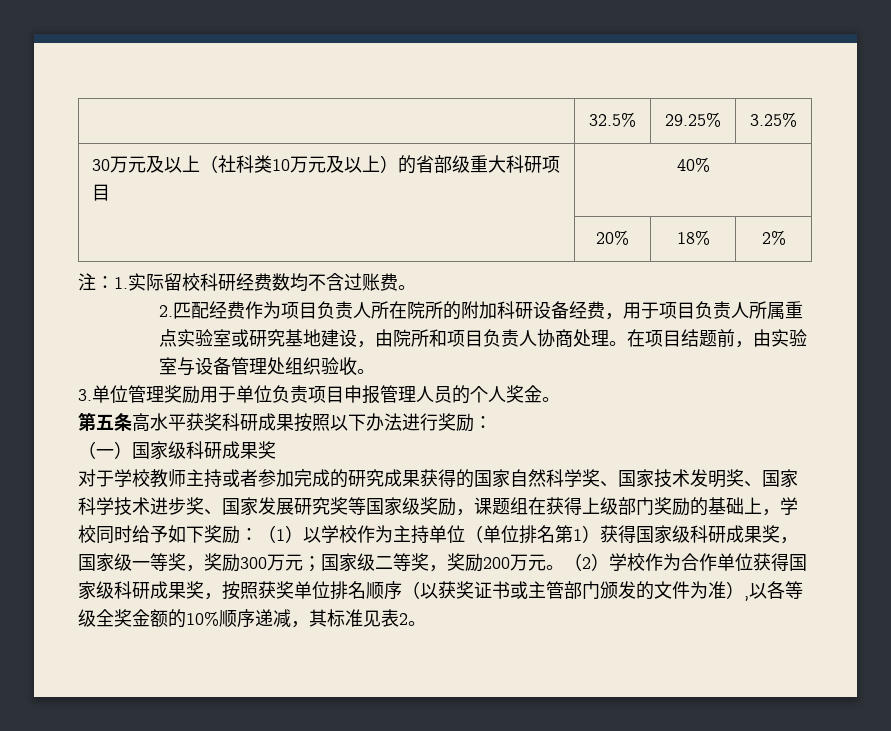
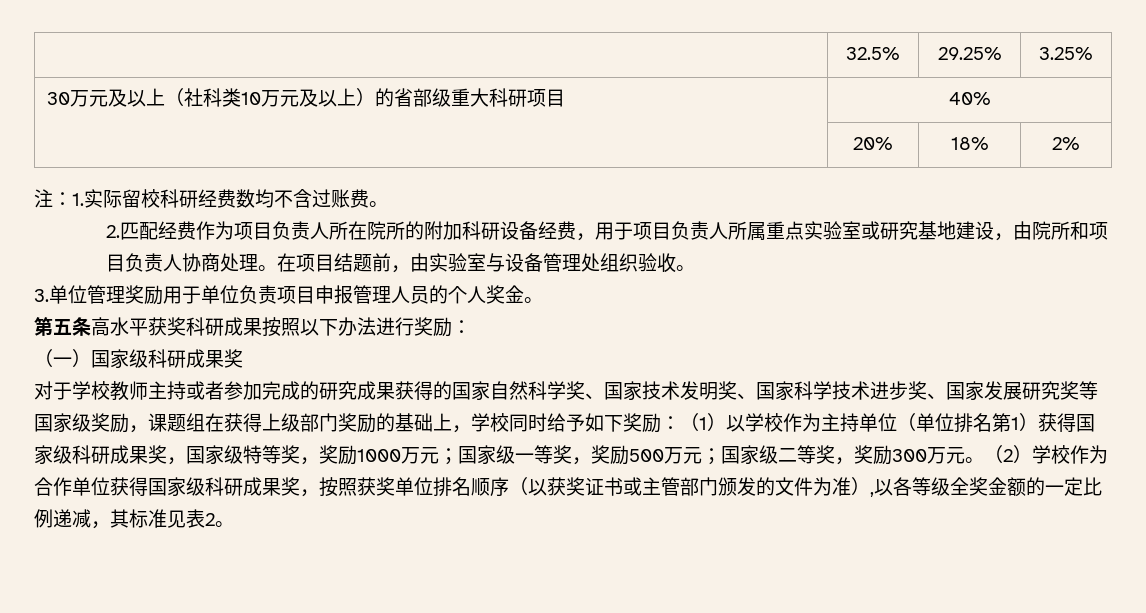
(132, 562) none -> [243,445,515,465] 特等奖，奖励1000万元；国家级
[240,557,267,569] 300 -> [629,449,664,462] 500
[483,557,510,569] 200 -> [892,449,927,462] 300
[186,609,255,628] 10%顺序 -> [1045,477,1102,496] [34,509,53,528] 一定比例

